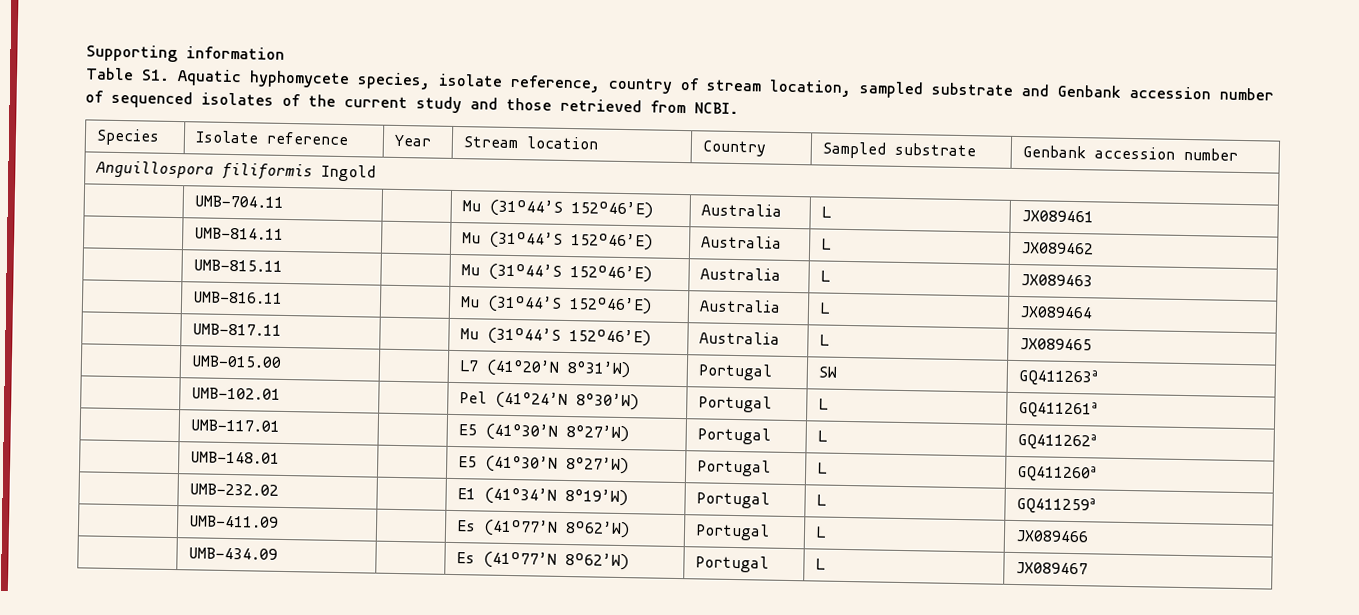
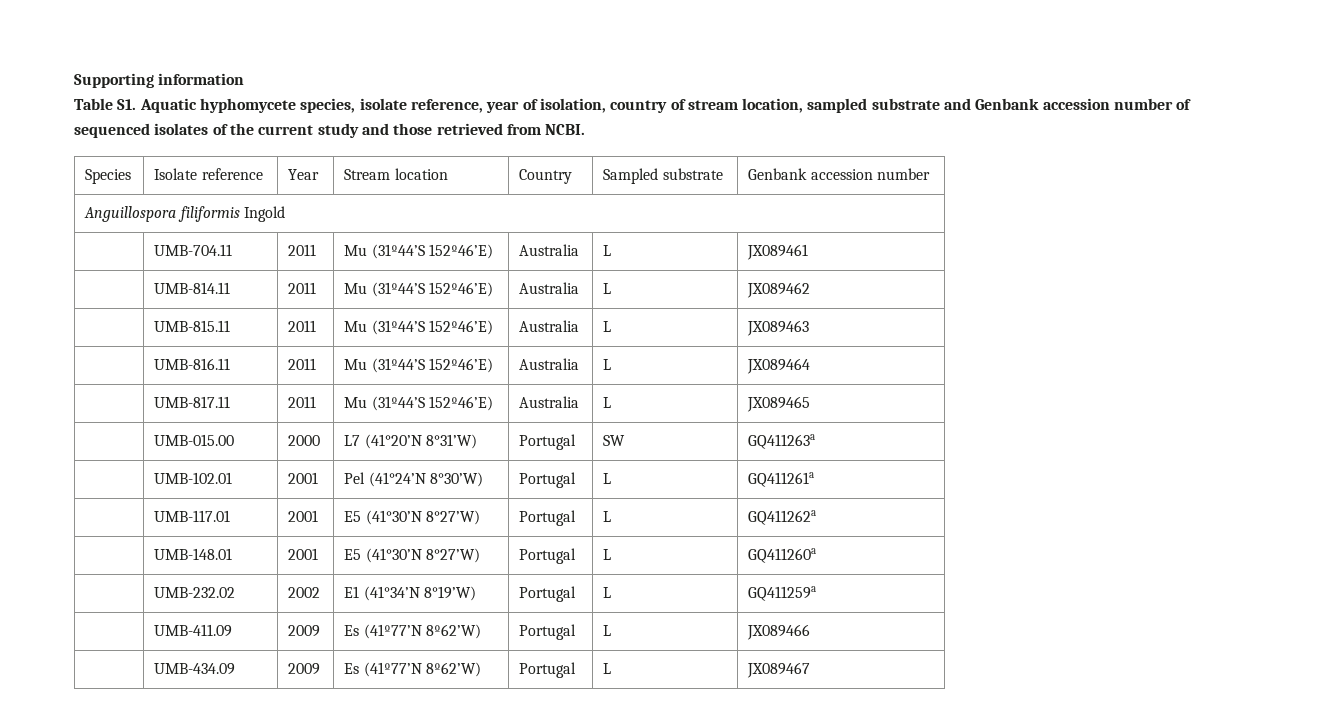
(601, 83) none -> [486,98,606,113] year of isolation,
(284, 201) none -> [288,244,317,256] 2011
(284, 233) none -> [288,282,317,294] 2011
(283, 265) none -> [288,320,317,332] 2011
(283, 297) none -> [288,358,317,370] 2011
(282, 329) none -> [288,396,317,408] 2011
(282, 361) none -> [288,435,321,446] 2000
(281, 393) none -> [288,472,319,484] 2001
(280, 425) none -> [288,510,319,522] 2001
(280, 457) none -> [288,548,319,560] 2001
(279, 489) none -> [288,587,321,598] 2002
(279, 521) none -> [288,625,321,637] 2009
(278, 553) none -> [288,663,321,675] 2009

